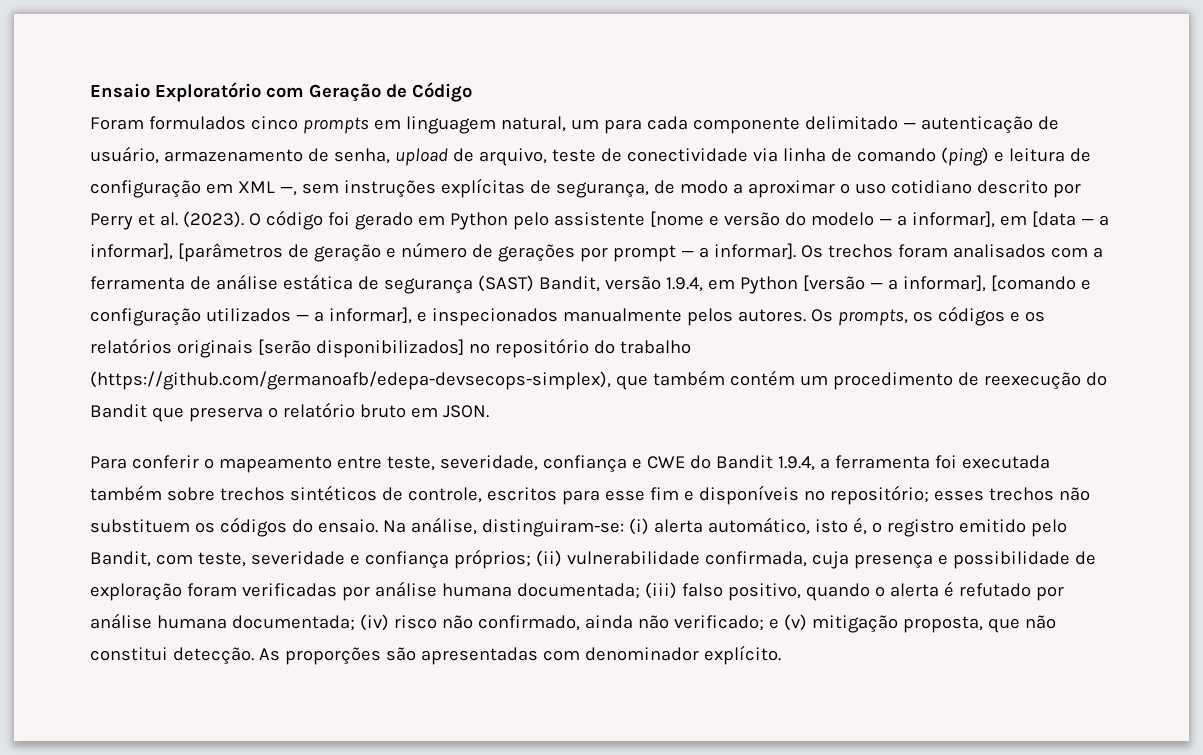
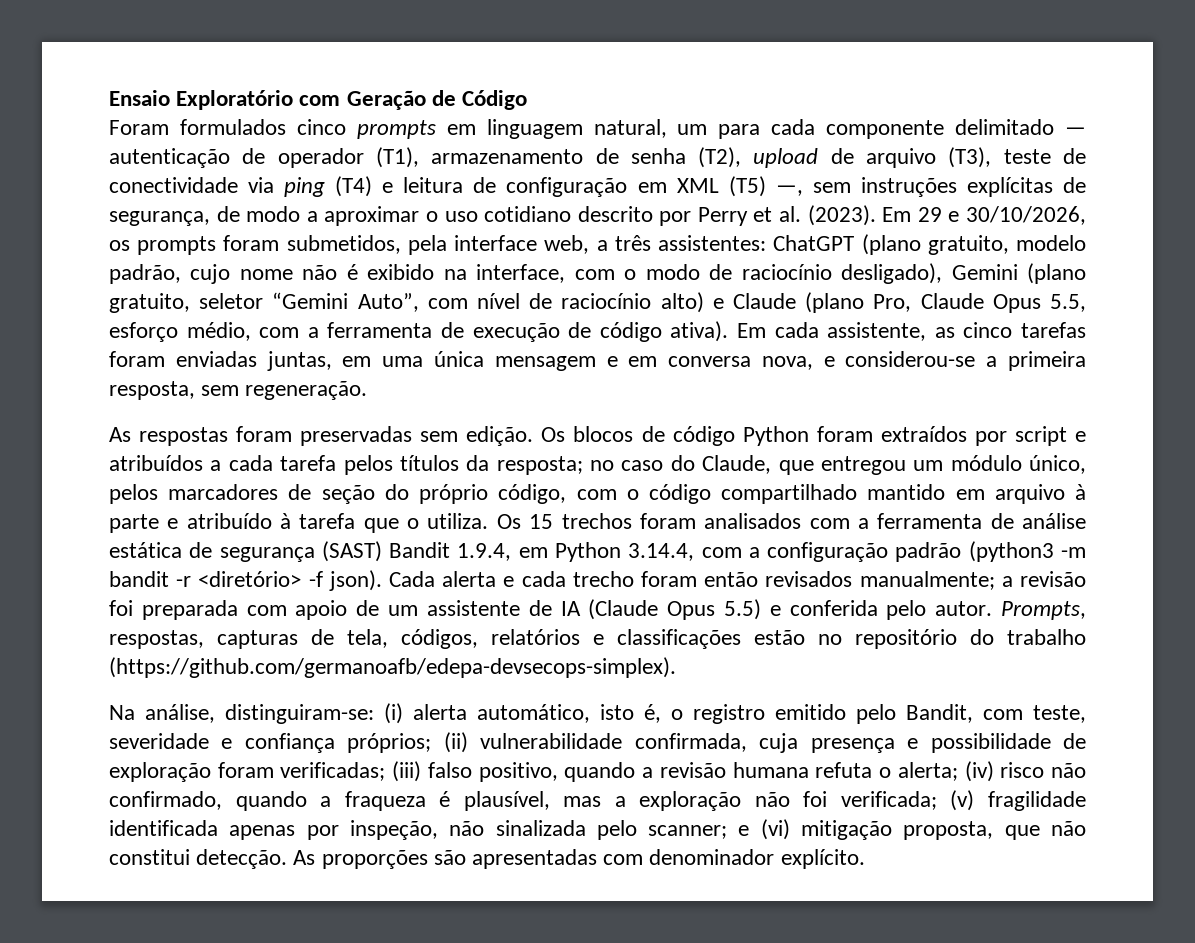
[90,146,989,166] usuário, armazenamento de senha, upload de arquivo, teste de conectividade via linha de comando (ping) -> [277,147,1086,168] [109,176,373,197] operador (T1), armazenamento de senha (T2), upload de arquivo (T3), teste de conectividade via ping (T4)
(275, 187) none -> [728,176,766,197] (T5)
[248,210,1109,230] [90,242,823,262] O código foi gerado em Python pelo assistente [nome e versão do modelo — a informar], em [data — a informar], [parâmetros de geração e número de gerações por prompt — a informar]. Os -> [882,206,1087,225] [109,234,1087,255] [109,263,1086,284] [109,292,1087,313] [109,321,1087,342] [109,351,1087,371] [109,381,368,400] [109,426,1086,446] [109,455,1086,475] [109,484,1086,504] [109,513,554,533] Em 29 e 30/10/2026, os prompts foram submetidos, pela interface web, a três assistentes: ChatGPT (plano gratuito, modelo padrão, cujo nome não é exibido na interface, com o modo de raciocínio desligado), Gemini (plano gratuito, seletor “Gemini Auto”, com nível de raciocínio alto) e Claude (plano Pro, Claude Opus 5.5, esforço médio, com a ferramenta de execução de código ativa). Em cada assistente, as cinco tarefas foram enviadas juntas, em uma única mensagem e em conversa nova, e considerou-se a primeira resposta, sem regeneração. // As respostas foram preservadas sem edição. Os blocos de código Python foram extraídos por script e atribuídos a cada tarefa pelos títulos da resposta; no caso do Claude, que entregou um módulo único, pelos marcadores de seção do próprio código, com o código compartilhado mantido em arquivo à parte e atribuído à tarefa que o utiliza. Os 15
[538,276,661,292] Bandit, versão -> [389,542,451,558] Bandit
[802,275,1091,292] [90,306,1045,326] [90,338,691,358] [90,370,1107,390] [90,402,489,422] [90,455,1050,473] [90,485,1090,505] [90,517,378,537] [versão — a informar], [comando e configuração utilizados — a informar], e inspecionados manualmente pelos autores. Os prompts, os códigos e os relatórios originais [serão disponibilizados] no repositório do trabalho (https://github.com/germanoafb/edepa-devsecops-simplex), que também contém um procedimento de reexecução do Bandit que preserva o relatório bruto em JSON. // Para conferir o mapeamento entre teste, severidade, confiança e CWE do Bandit 1.9.4, a ferramenta foi executada também sobre trechos sintéticos de controle, escritos para esse fim e disponíveis no repositório; esses trechos não substituem os códigos do ensaio. -> [628,541,1087,562] [109,570,1087,591] [109,599,1086,620] [109,629,1086,649] [109,657,676,678] 3.14.4, com a configuração padrão (python3 -m bandit -r <diretório> -f json). Cada alerta e cada trecho foram então revisados manualmente; a revisão foi preparada com apoio de um assistente de IA (Claude Opus 5.5) e conferida pelo autor. Prompts, respostas, capturas de tela, códigos, relatórios e classificações estão no repositório do trabalho (https://github.com/germanoafb/edepa-devsecops-simplex). //
[241,581,1064,601] [90,613,807,631] verificadas por análise humana documentada; (iii) falso positivo, quando o alerta é refutado por análise humana documentada; (iv) risco não confirmado, ainda não verificado; e (v) -> [280,761,1087,782] [109,790,1086,811] [109,819,790,840] verificadas; (iii) falso positivo, quando a revisão humana refuta o alerta; (iv) risco não confirmado, quando a fraqueza é plausível, mas a exploração não foi verificada; (v) fragilidade identificada apenas por inspeção, não sinalizada pelo scanner; e (vi)

